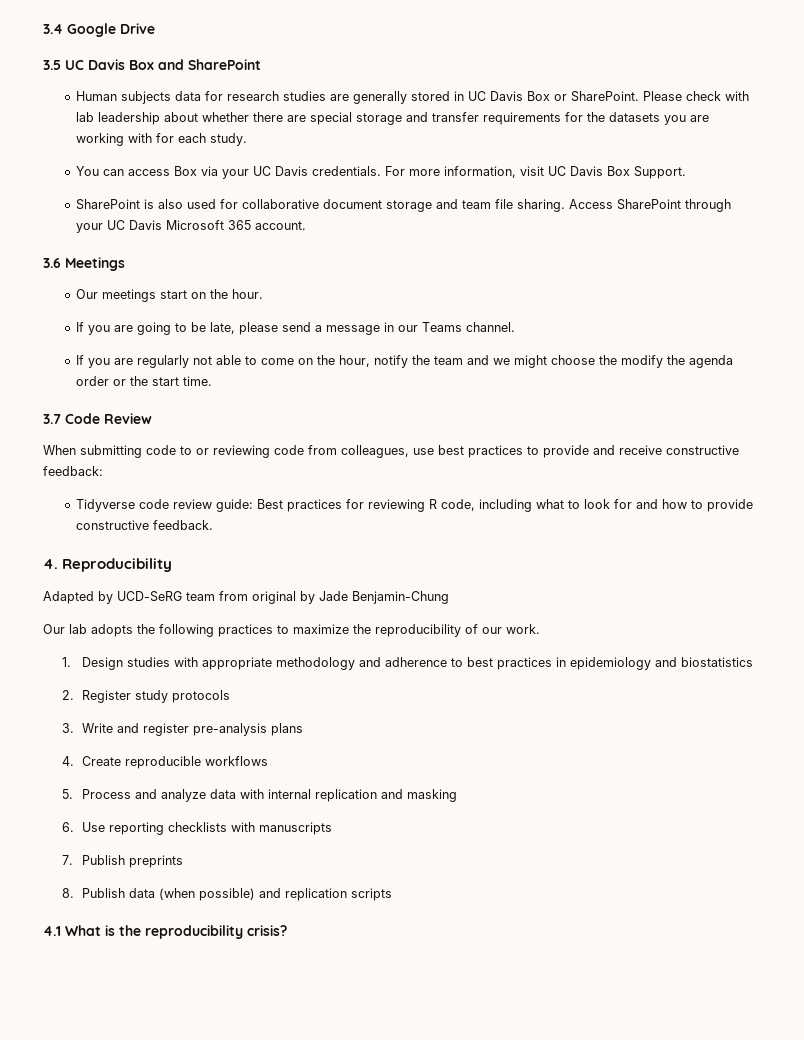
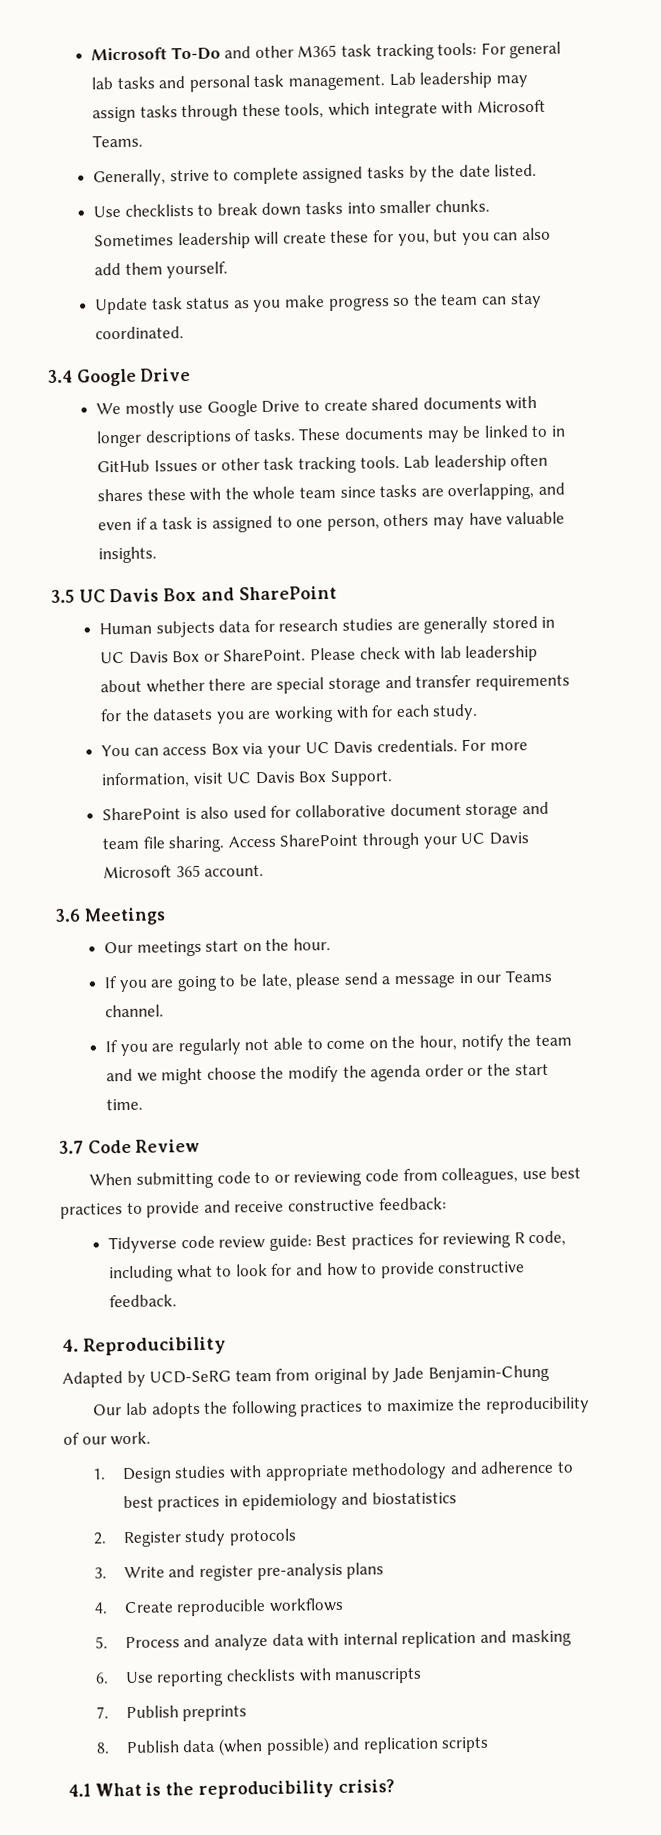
[43,23,155,37] 3.4 Google Drive -> [91,41,562,61] [91,71,528,92] [92,99,546,123] [92,134,144,148] [93,163,538,187] [93,199,490,218] [94,227,551,250] [94,261,229,279] [95,292,542,315] [95,326,185,340] [48,367,192,387] [96,395,538,418] [96,425,566,448] [97,453,549,474] [97,482,565,502] [98,511,566,533] [98,546,158,564] Microsoft To-Do and other M365 task tracking tools: For general lab tasks and personal task management. Lab leadership may assign tasks through these tools, which integrate with Microsoft Teams. // Generally, strive to complete assigned tasks by the date listed. // Use checklists to break down tasks into smaller chunks. Sometimes leadership will create these for you, but you can also add them yourself. // Update task status as you make progress so the team can stay coordinated. // 3.4 Google Drive // We mostly use Google Drive to create shared documents with longer descriptions of tasks. These documents may be linked to in GitHub Issues or other task tracking tools. Lab leadership often shares these with the whole team since tasks are overlapping, and even if a task is assigned to one person, others may have valuable insights.

